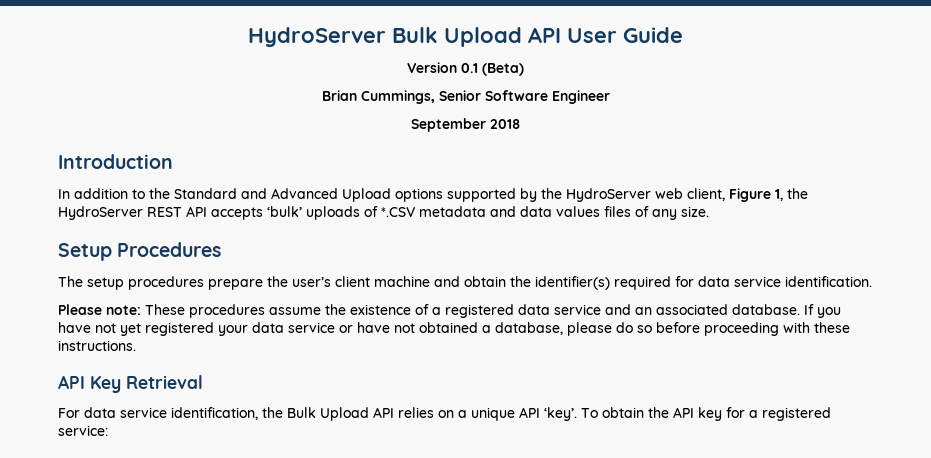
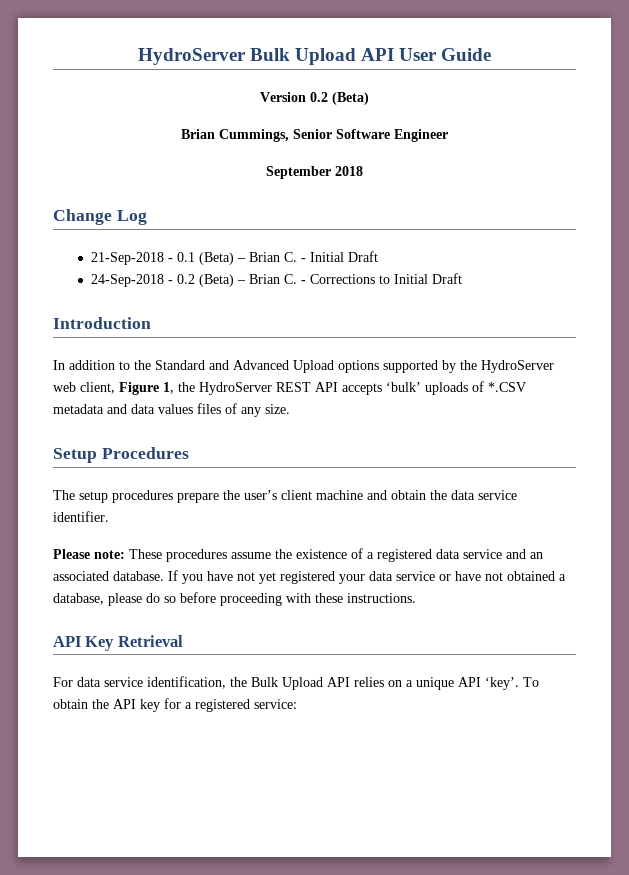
[461,63,478,73] 0.1 -> [310,92,328,102] 0.2
(520, 124) none -> [53,209,147,225] [90,251,378,265] [90,273,462,287] // Change Log // 21-Sep-2018 - 0.1 (Beta) – Brian C. - Initial Draft // 24-Sep-2018 - 0.2 (Beta) – Brian C. - Corrections to Initial Draft
[535,276,872,290] identifier(s) required for data service identification. -> [451,490,517,500] [53,511,109,522] data service identifier.

